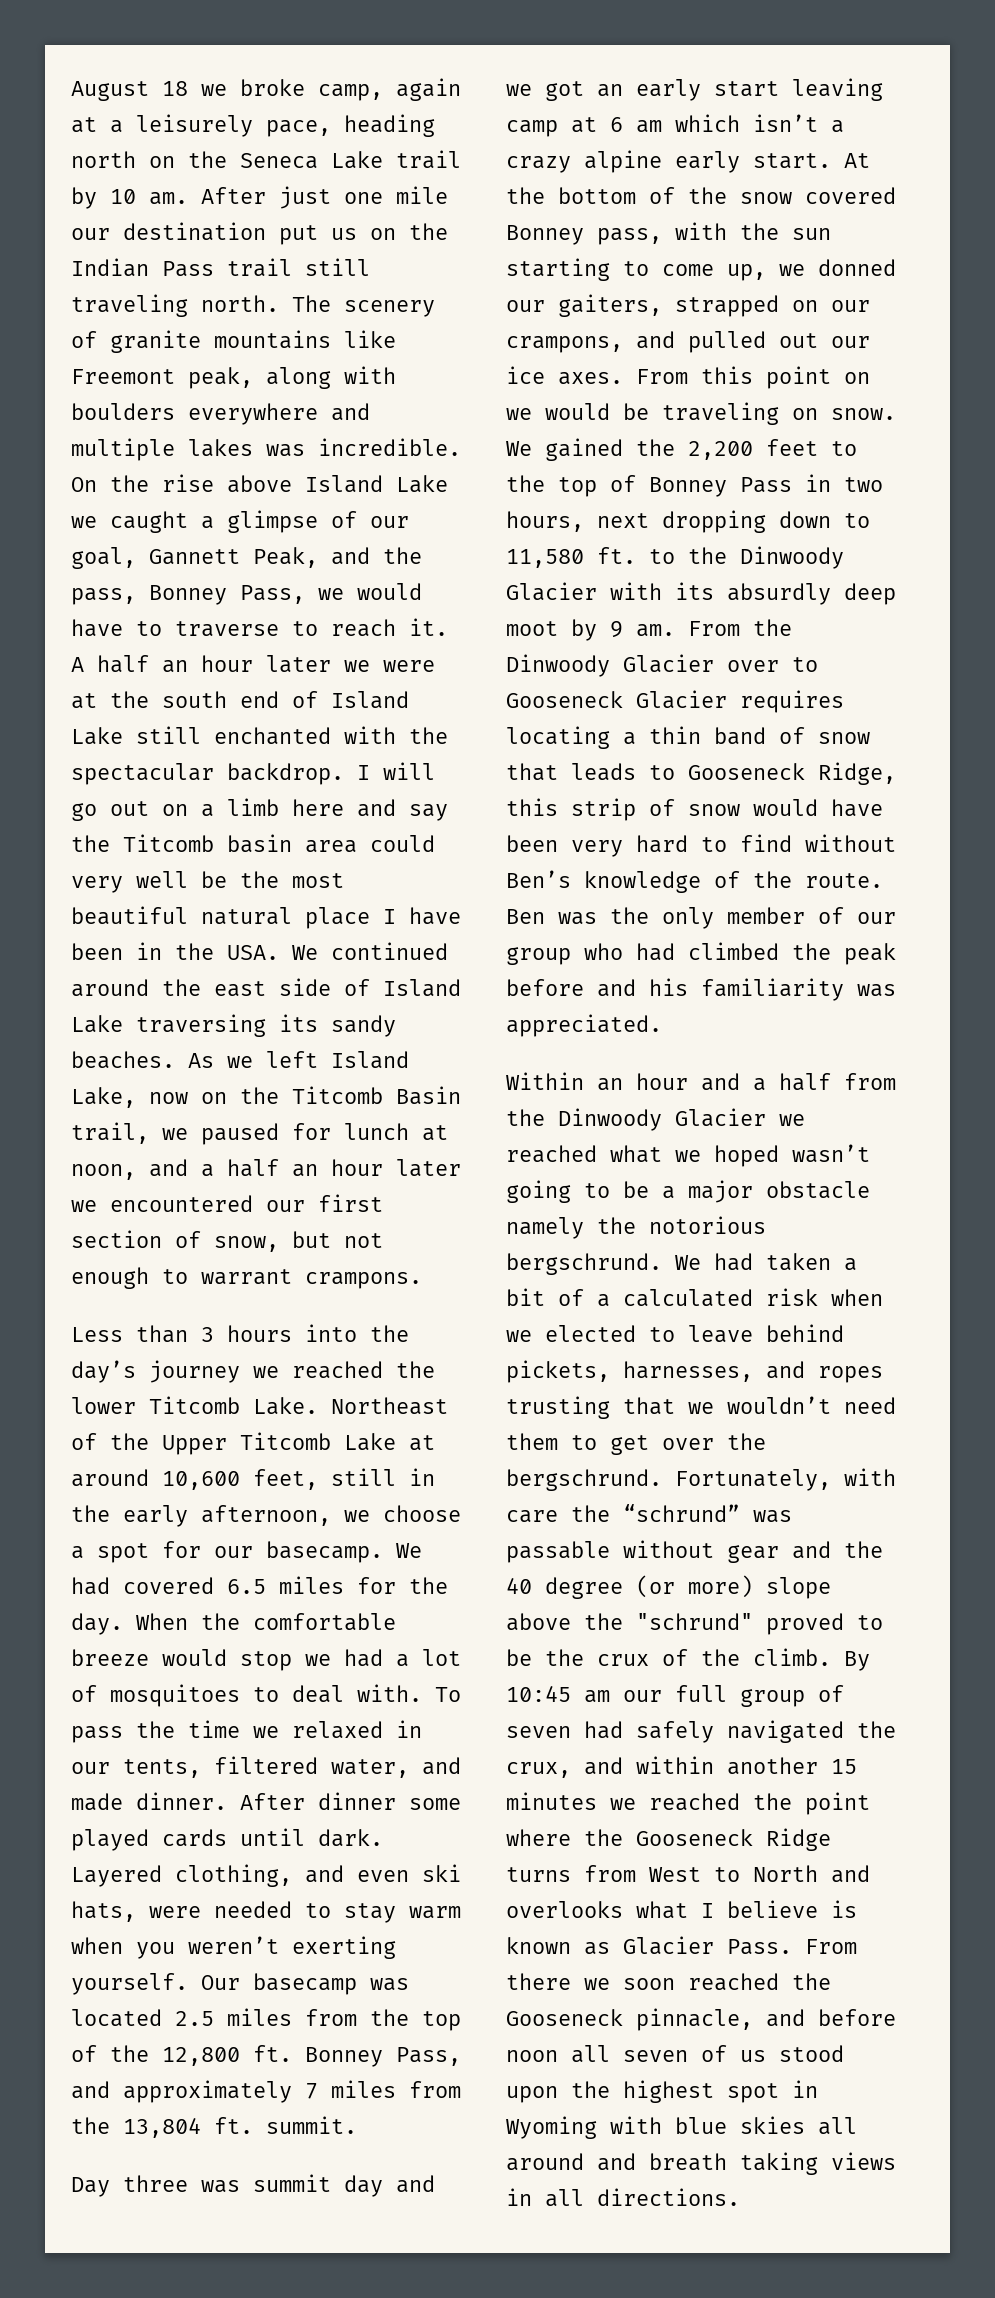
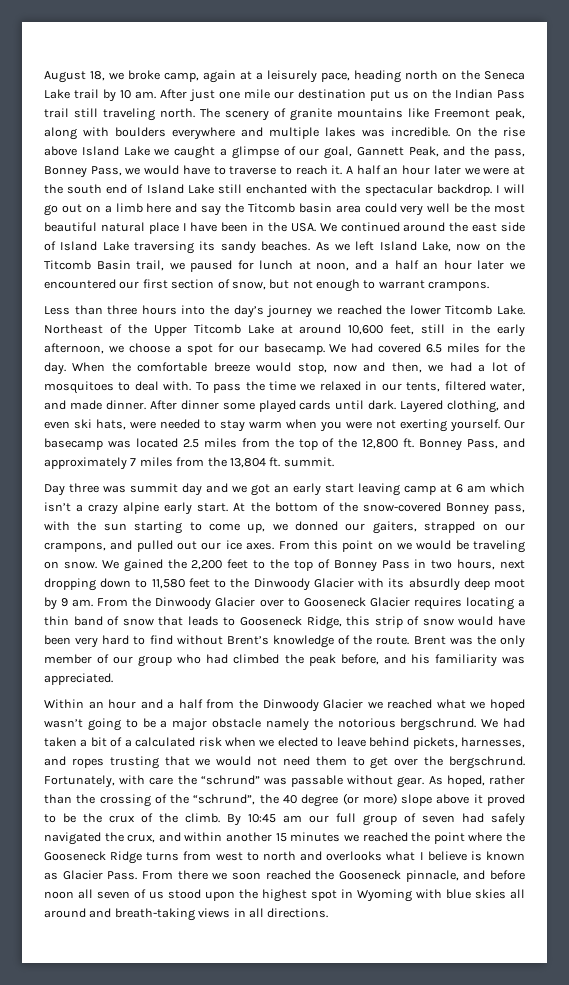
[162,81,188,96] 18 -> [90,71,105,81] 18,
[201,1327,214,1342] 3 -> [107,305,138,315] three
[240,1651,292,1671] stop -> [297,362,422,374] stop, now and then,
[188,1936,279,1954] weren’t -> [346,420,396,429] were not
[740,187,896,204] snow covered -> [362,502,441,512] snow-covered
[597,547,636,564] ft. -> [188,578,210,588] feet
[506,870,571,888] Ben’s -> [226,636,269,645] Brent’s
[506,909,545,924] Ben -> [413,636,446,645] Brent
[506,979,584,996] before -> [340,654,379,665] before,
[727,1396,831,1414] wouldn’t -> [216,756,278,766] would not
[727,1541,831,1563] gear and -> [397,775,525,788] [44,794,256,807] gear. As hoped, rather than the crossing of the “schrund”,
[584,1613,753,1630] the "schrund" -> [473,794,483,804] it
[649,1865,818,1882] West to North -> [215,851,296,861] west to north
[649,2152,818,2175] breath taking -> [114,908,195,921] breath-taking

